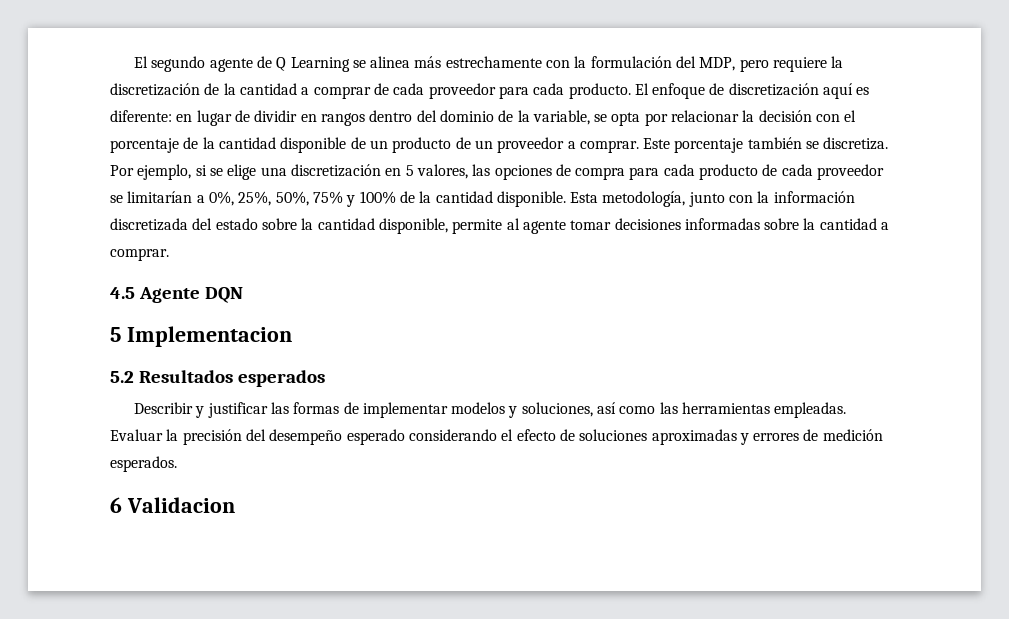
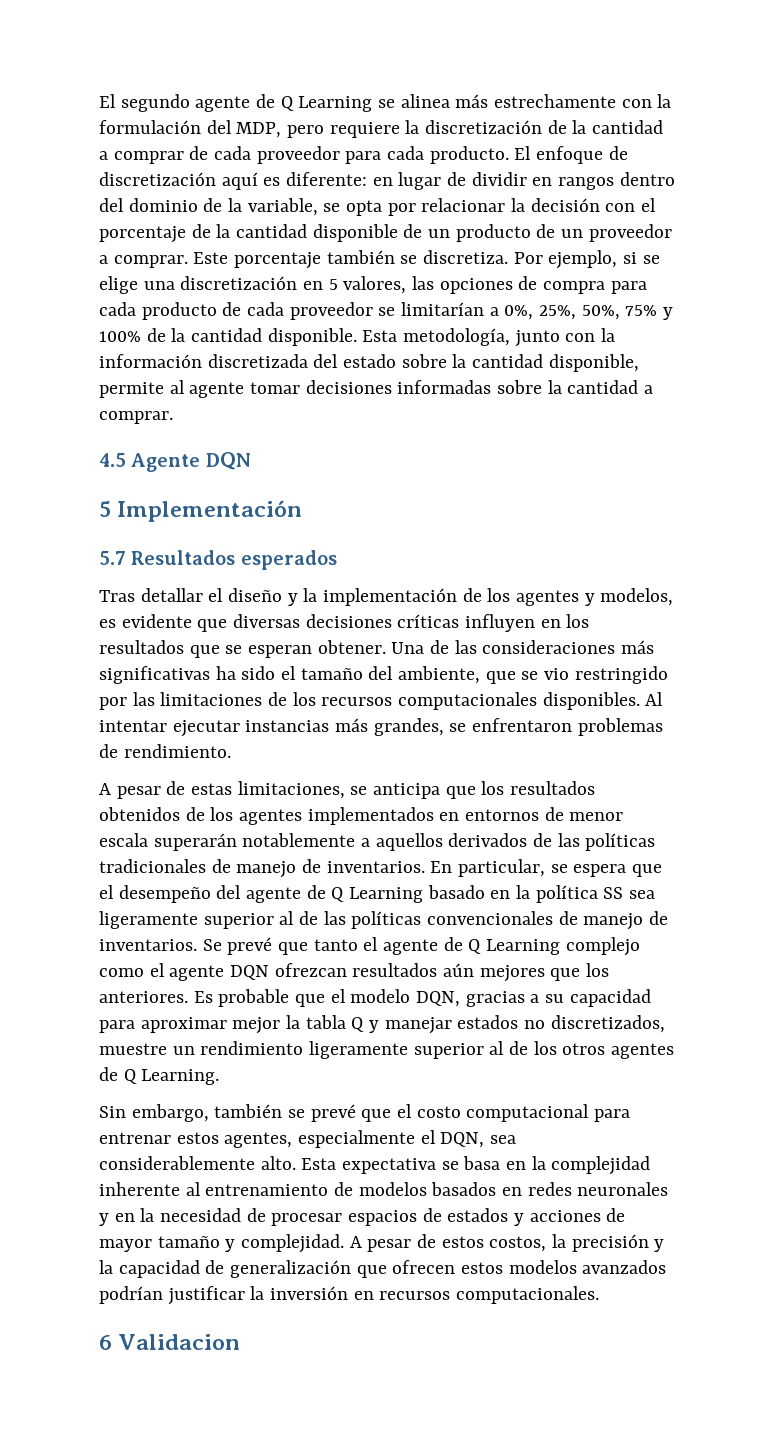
[126,326,292,347] [110,371,134,383] Implementacion // 5.2 -> [117,500,303,522] [99,551,126,565] Implementación // 5.7
[133,402,847,418] [110,429,883,445] [110,456,177,472] Describir y justificar las formas de implementar modelos y soluciones, así como las herramientas empleadas. Evaluar la precisión del desempeño esperado considerando el efecto de soluciones aproximadas y errores de medición esperados. -> [99,588,674,606] [99,614,590,632] [99,640,655,658] [99,666,668,684] [99,692,664,710] [99,718,663,737] [99,744,231,758] [99,781,596,799] [99,807,624,825] [99,833,656,851] [99,859,663,878] [99,885,656,903] [99,911,669,930] [99,937,640,956] [99,963,610,982] [99,989,651,1007] [99,1015,665,1034] [99,1041,675,1059] [99,1067,220,1085] [99,1104,631,1122] [99,1130,517,1148] [99,1156,651,1175] [99,1182,669,1196] [99,1208,626,1226] [99,1234,665,1253] [99,1260,667,1278] [99,1286,600,1305] Tras detallar el diseño y la implementación de los agentes y modelos, es evidente que diversas decisiones críticas influyen en los resultados que se esperan obtener. Una de las consideraciones más significativas ha sido el tamaño del ambiente, que se vio restringido por las limitaciones de los recursos computacionales disponibles. Al intentar ejecutar instancias más grandes, se enfrentaron problemas de rendimiento. // A pesar de estas limitaciones, se anticipa que los resultados obtenidos de los agentes implementados en entornos de menor escala superarán notablemente a aquellos derivados de las políticas tradicionales de manejo de inventarios. En particular, se espera que el desempeño del agente de Q Learning basado en la política SS sea ligeramente superior al de las políticas convencionales de manejo de inventarios. Se prevé que tanto el agente de Q Learning complejo como el agente DQN ofrezcan resultados aún mejores que los anteriores. Es probable que el modelo DQN, gracias a su capacidad para aproximar mejor la tabla Q y manejar estados no discretizados, muestre un rendimiento ligeramente superior al de los otros agentes de Q Learning. // Sin embargo, también se prevé que el costo computacional para entrenar estos agentes, especialmente el DQN, sea considerablemente alto. Esta expectativa se basa en la complejidad inherente al entrenamiento de modelos basados en redes neuronales y en la necesidad de procesar espacios de estados y acciones de mayor tamaño y complejidad. A pesar de estos costos, la precisión y la capacidad de generalización que ofrecen estos modelos avanzados podrían justificar la inversión en recursos computacionales.

